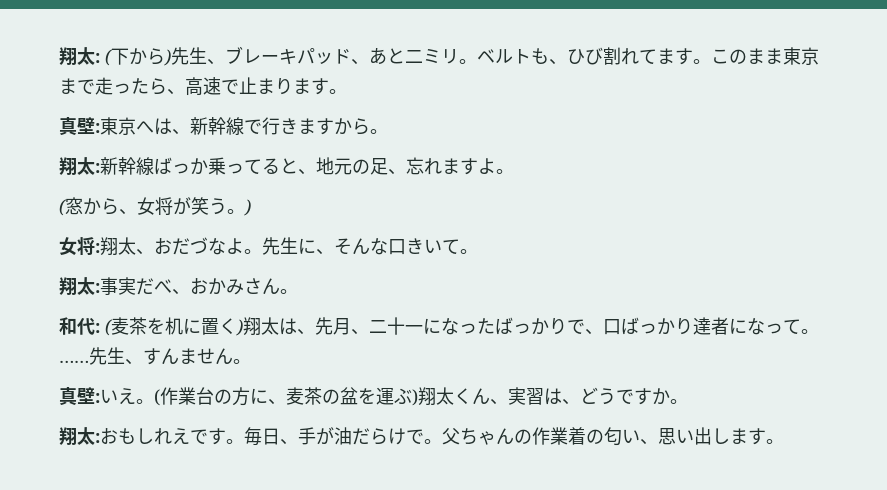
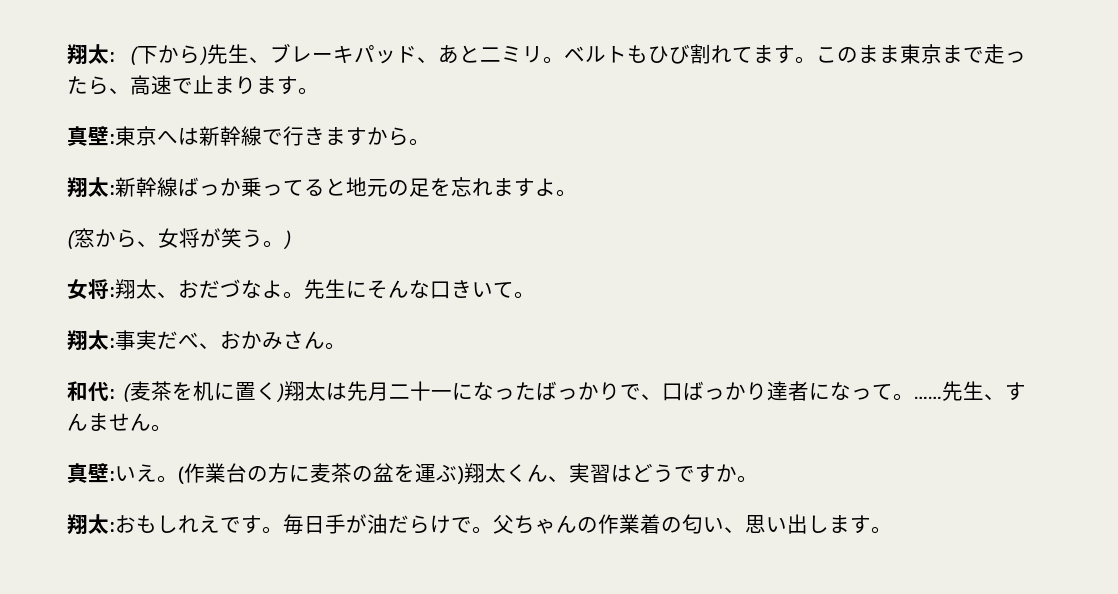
[549,59,567,65] 、 -> (648, 54) none
[172,129,190,135] 、 -> (199, 136) none
[298,169,316,175] 、 -> (346, 187) none
[388,169,406,175] 、 -> [430,178,451,196] を
[316,249,334,255] 、 -> (367, 289) none
[297,317,369,335] 、先月、 -> [347,381,389,401] 先月
[268,399,286,405] 、 -> (310, 473) none
[562,399,580,405] 、 -> (632, 473) none
[280,439,298,445] 、 -> (325, 525) none

